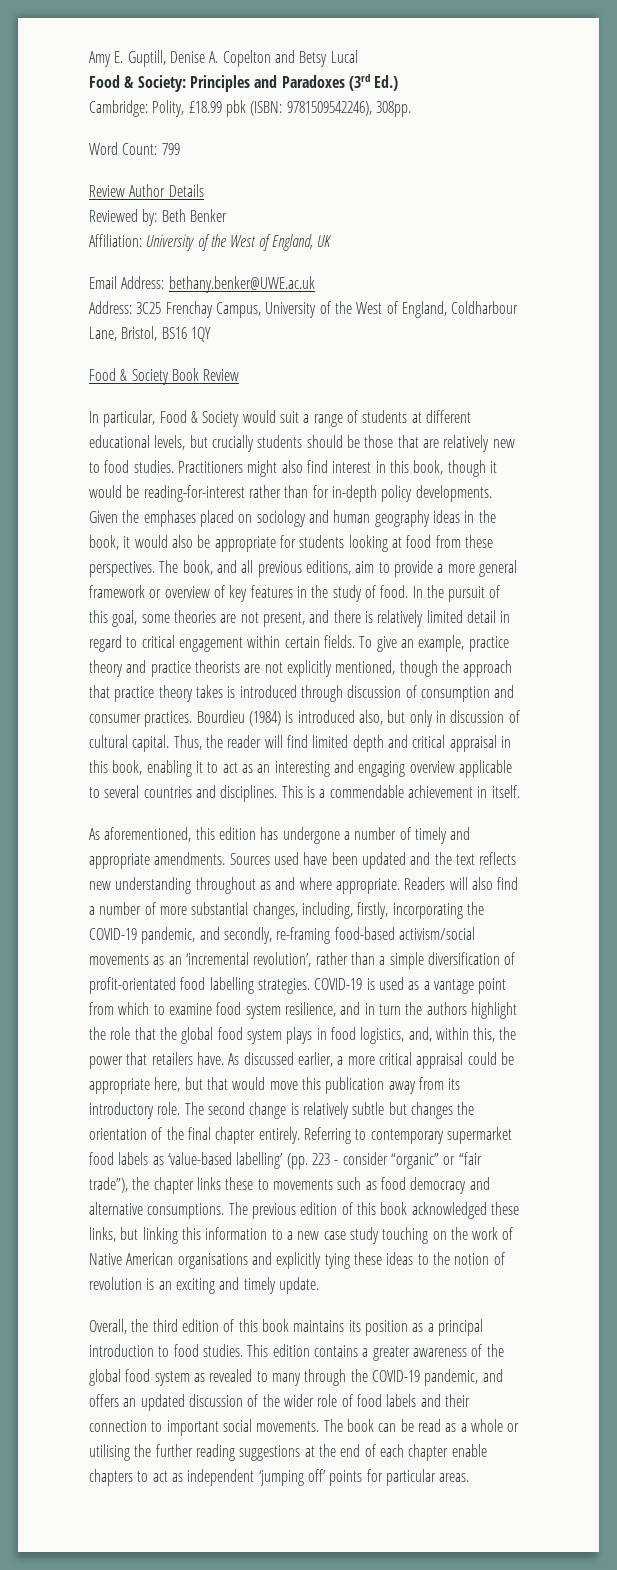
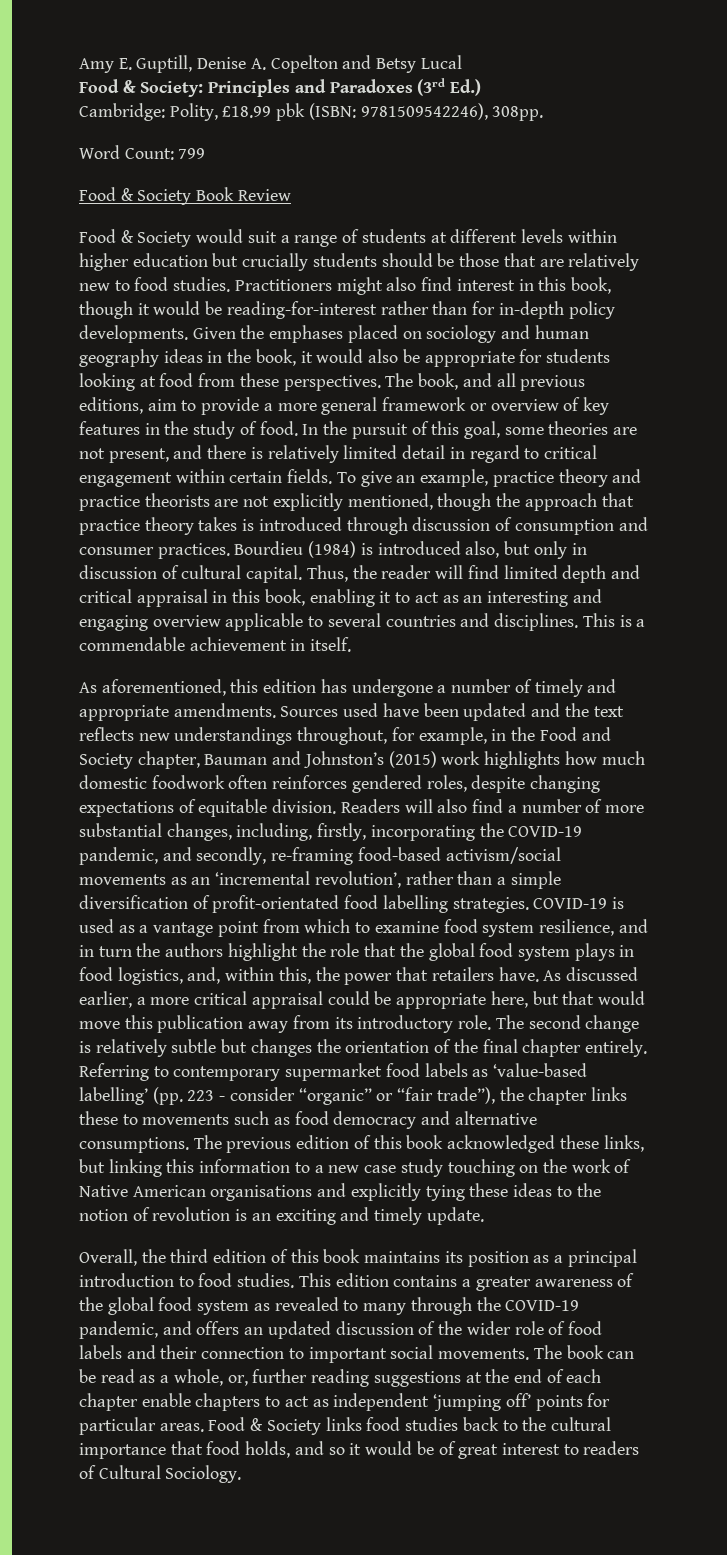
[89,184,204,197] [89,209,227,226] [89,234,333,251] [89,276,315,293] [89,301,519,318] [89,326,211,342] // Review Author Details // Reviewed by: Beth Benker // Affiliation: University of the West of England, UK // Email Address: bethany.benker@UWE.ac.uk // Address: 3C25 Frenchay Campus, University of the West of England, Coldharbour Lane, Bristol, BS16 1QY -> (206, 153) none
[89,410,156,427] In particular, -> (291, 195) none
[89,435,186,450] educational levels, -> [520,229,617,243] [79,253,208,271] levels within higher education
[115,877,400,894] understanding throughout as and where appropriate. -> [174,727,611,745] [79,751,645,769] [79,775,601,793] [79,799,337,817] understandings throughout, for example, in the Food and Society chapter, Bauman and Johnston’s (2015) work highlights how much domestic foodwork often reinforces gendered roles, despite changing expectations of equitable division.
[470,1419,520,1432] [89,1444,152,1461] whole or utilising the -> [173,1369,248,1386] whole, or,
(470, 1477) none -> [208,1417,611,1435] [79,1441,640,1459] [79,1465,242,1483] Food & Society links food studies back to the cultural importance that food holds, and so it would be of great interest to readers of Cultural Sociology.

